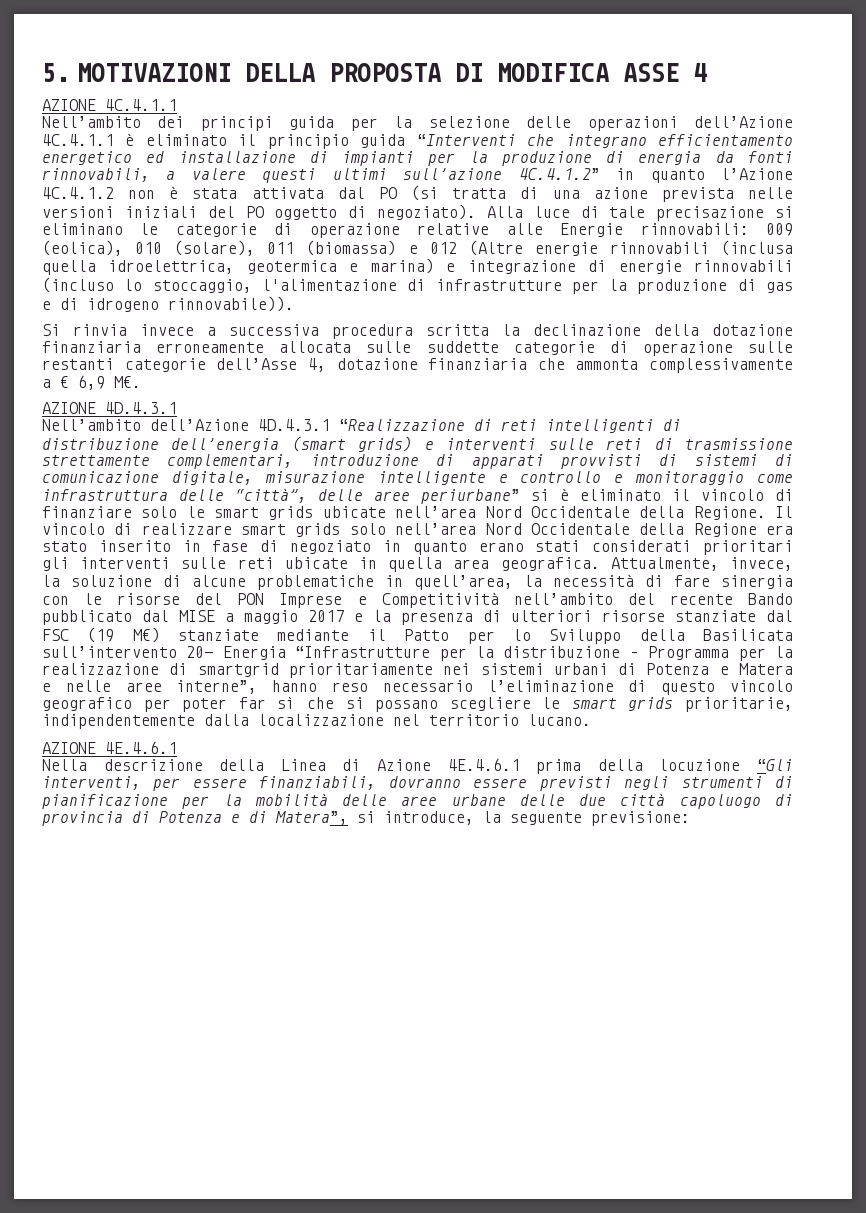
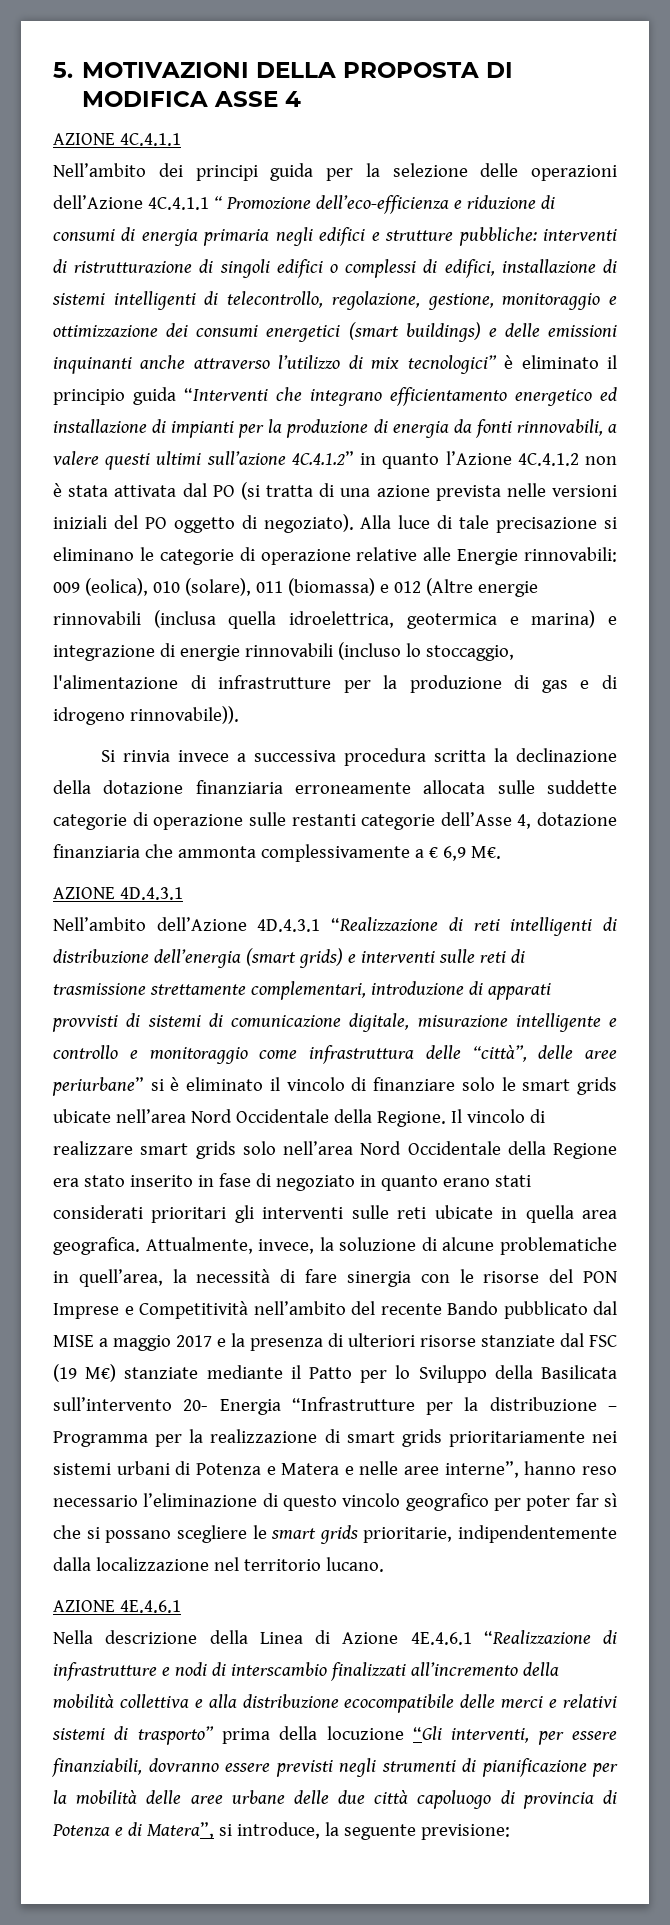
(114, 140) none -> [213,195,555,214] [53,227,617,246] [53,259,617,278] [52,291,617,310] [53,322,617,342] [53,355,497,374] “ Promozione dell’eco-efficienza e riduzione di consumi di energia primaria negli edifici e strutture pubbliche: interventi di ristrutturazione di singoli edifici o complessi di edifici, installazione di sistemi intelligenti di telecontrollo, regolazione, gestione, monitoraggio e ottimizzazione dei consumi energetici (smart buildings) e delle emissioni inquinanti anche attraverso l’utilizzo di mix tecnologici”
[197,663,279,677] smartgrid -> [346,1429,442,1447] smart grids
(520, 764) none -> [483,1630,617,1644] [53,1662,559,1681] [53,1694,617,1713] [52,1726,214,1745] “Realizzazione di infrastrutture e nodi di interscambio finalizzati all’incremento della mobilità collettiva e alla distribuzione ecocompatibile delle merci e relativi sistemi di trasporto”

